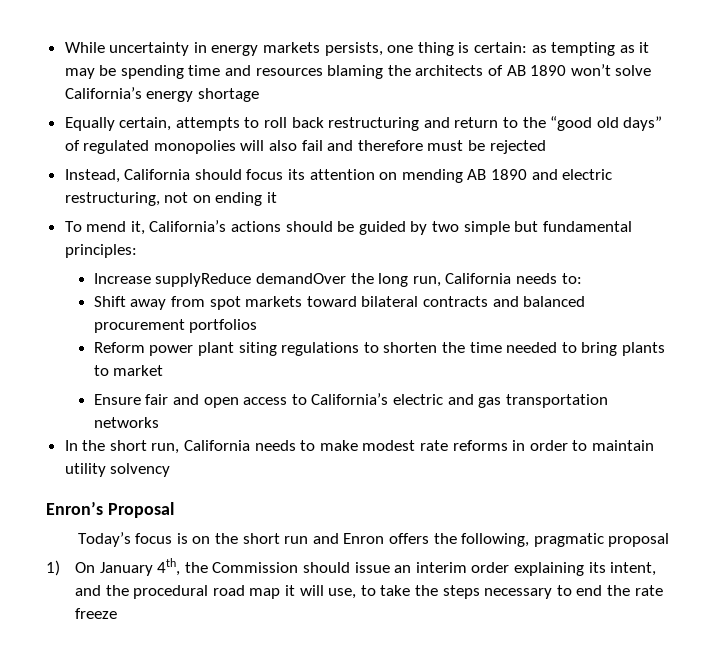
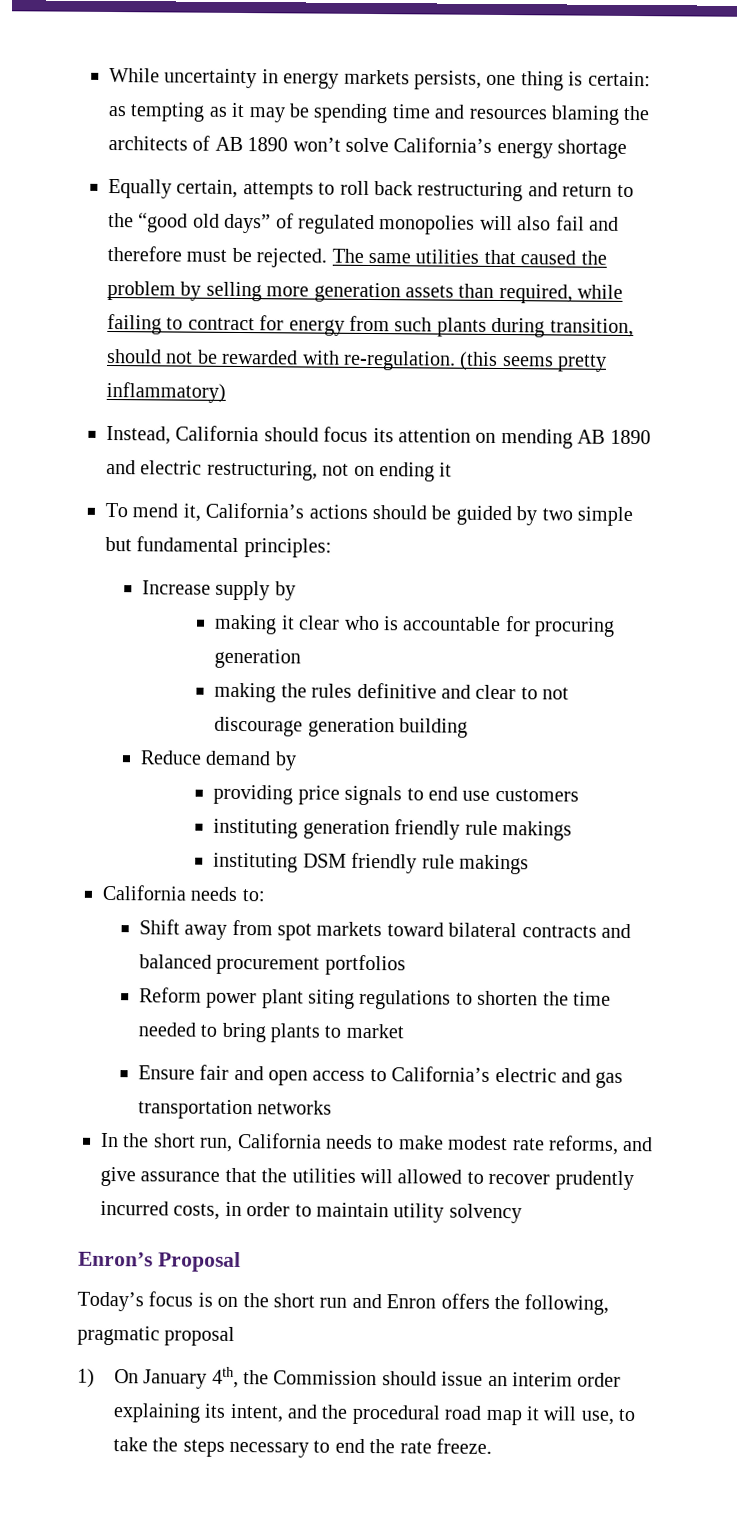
[489,140,546,154] rejected -> [256,248,607,268] [107,280,624,304] [107,313,634,338] [107,348,608,372] [106,381,226,403] rejected. The same utilities that caused the problem by selling more generation assets than required, while failing to contract for energy from such plants during transition, should not be rewarded with re-regulation. (this seems pretty inflammatory)
[155,273,441,287] supplyReduce demandOver the long run, -> [215,580,296,601] [214,614,616,637] [214,648,302,669] [214,682,570,703] [214,716,469,738] [139,750,297,771] [213,784,579,806] [213,818,573,841] [213,852,530,875] supply by // making it clear who is accountable for procuring generation // making the rules definitive and clear to not discourage generation building // Reduce demand by // providing price signals to end use customers // instituting generation friendly rule makings // instituting DSM friendly rule makings //
[452,440,508,451] reforms -> [547,1135,654,1155] [100,1166,634,1191] [100,1200,221,1220] reforms, and give assurance that the utilities will allowed to recover prudently incurred costs,
[75,608,118,619] freeze -> [436,1438,493,1454] freeze.

